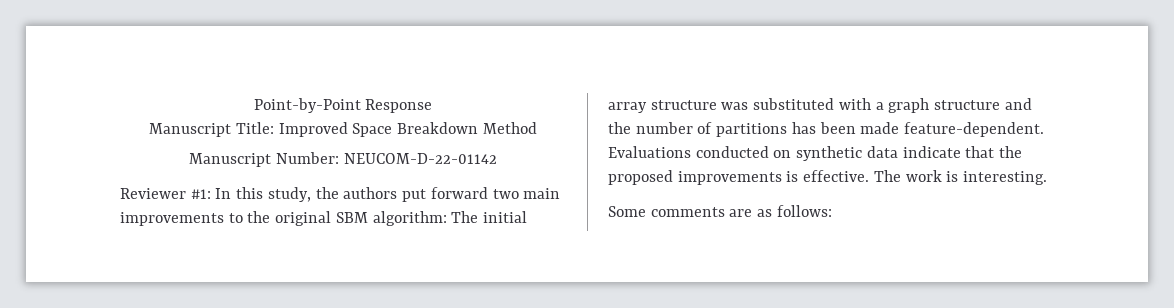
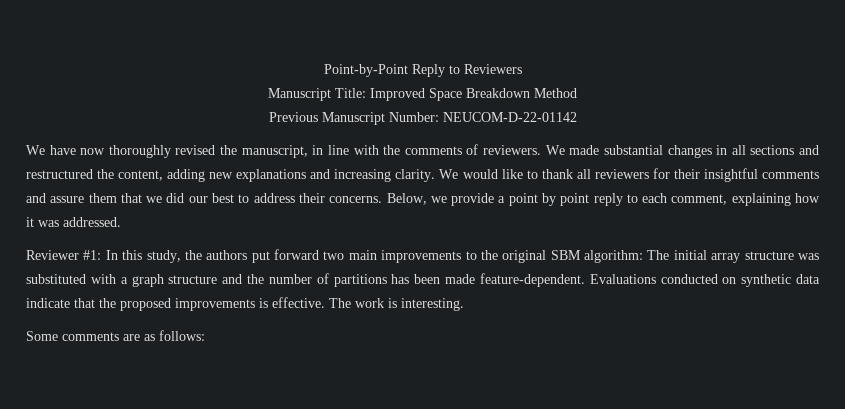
[365,99,433,113] Response -> [411,64,522,77] Reply to Reviewers
(537, 128) none -> [268,112,318,122] Previous
(497, 158) none -> [26,144,819,158] [26,168,819,182] [26,193,820,206] [26,217,121,227] // We have now thoroughly revised the manuscript, in line with the comments of reviewers. We made substantial changes in all sections and restructured the content, adding new explanations and increasing clarity. We would like to thank all reviewers for their insightful comments and assure them that we did our best to address their concerns. Below, we provide a point by point reply to each comment, explaining how it was addressed.

